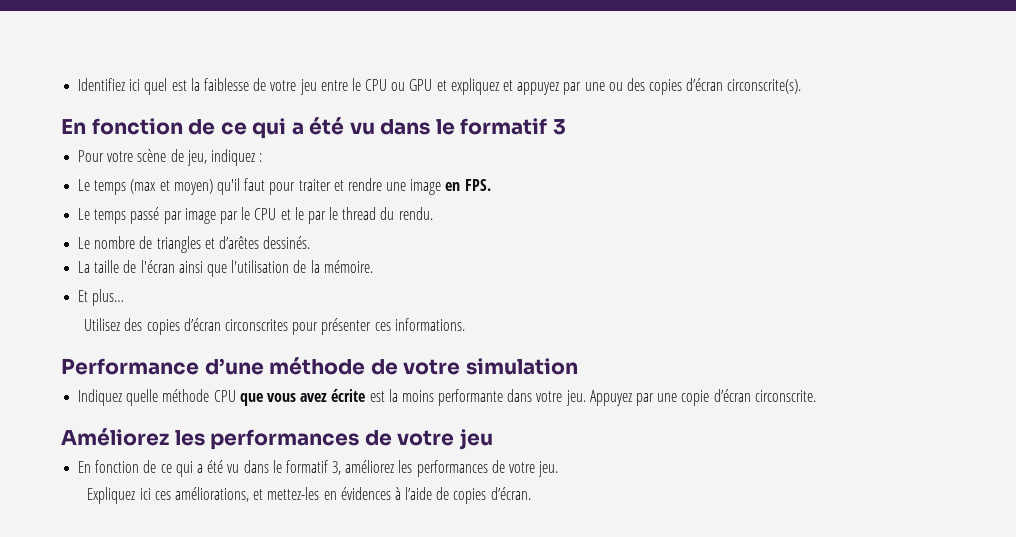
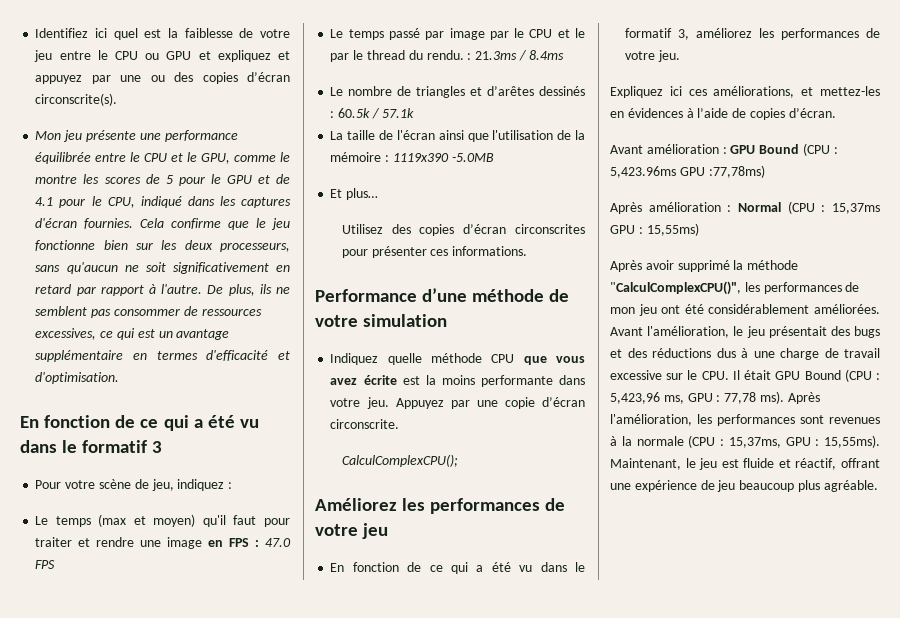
(802, 86) none -> [35,130,238,142] [35,152,290,164] [35,174,290,186] [35,196,291,208] [35,218,290,230] [35,240,290,252] [35,262,290,274] [35,284,290,296] [35,306,262,318] [35,328,230,340] [35,350,290,362] [35,372,120,384] // Mon jeu présente une performance équilibrée entre le CPU et le GPU, comme le montre les scores de 5 pour le GPU et de 4.1 pour le CPU, indiqué dans les captures d'écran fournies. Cela confirme que le jeu fonctionne bien sur les deux processeurs, sans qu'aucun ne soit significativement en retard par rapport à l'autre. De plus, ils ne semblent pas consommer de ressources excessives, ce qui est un avantage supplémentaire en termes d'efficacité et d'optimisation.
[464,179,491,191] FPS. -> [229,538,291,547] [35,560,56,569] FPS : 47.0 FPS
(433, 213) none -> [467,50,564,61] : 21.3ms / 8.4ms
[263,236,311,249] dessinés. -> [539,86,585,96] [330,108,414,119] dessinés : 60.5k / 57.1k
[323,260,373,273] mémoire. -> [330,152,494,162] mémoire : 1119x390 -5.0MB
(816, 396) none -> [341,454,458,467] // CalculComplexCPU();
(531, 493) none -> [610,143,838,156] [610,165,765,178] [610,201,880,214] [610,223,699,236] [610,260,799,272] [610,281,860,295] [610,304,880,316] [610,326,880,338] [610,348,880,360] [610,369,880,382] [610,391,820,404] [610,414,880,426] [610,435,880,448] [610,458,880,470] [610,480,878,492] // Avant amélioration : GPU Bound (CPU : 5,423.96ms GPU :77,78ms) // Après amélioration : Normal (CPU : 15,37ms GPU : 15,55ms) // Après avoir supprimé la méthode "CalculComplexCPU()", les performances de mon jeu ont été considérablement améliorées. Avant l'amélioration, le jeu présentait des bugs et des réductions dus à une charge de travail excessive sur le CPU. Il était GPU Bound (CPU : 5,423,96 ms, GPU : 77,78 ms). Après l'amélioration, les performances sont revenues à la normale (CPU : 15,37ms, GPU : 15,55ms). Maintenant, le jeu est fluide et réactif, offrant une expérience de jeu beaucoup plus agréable.

